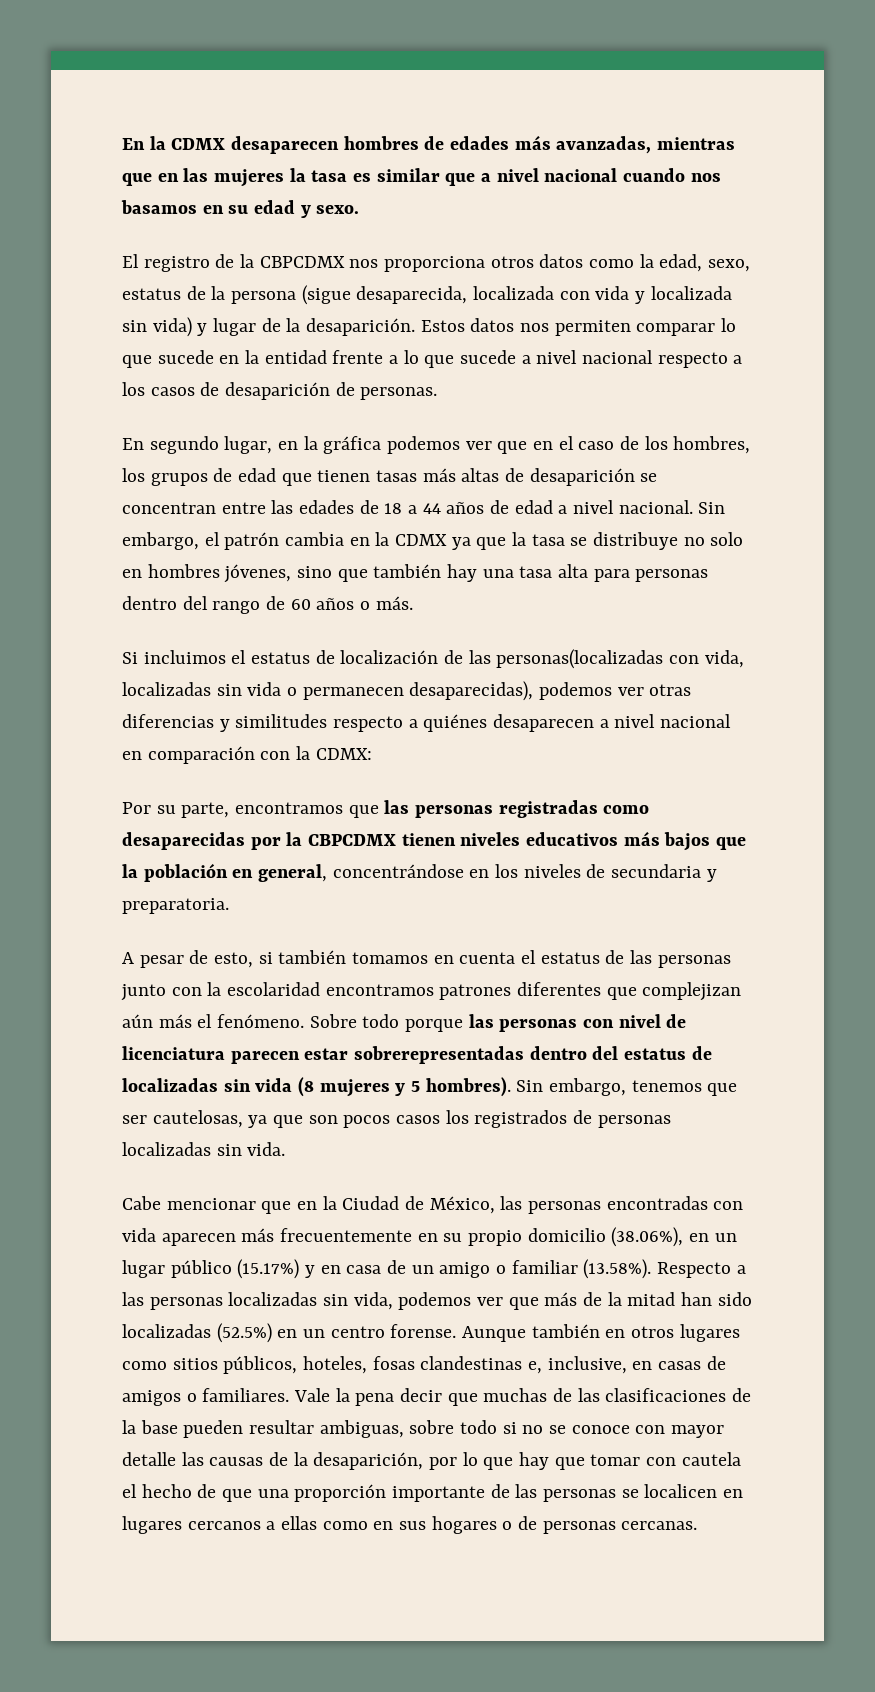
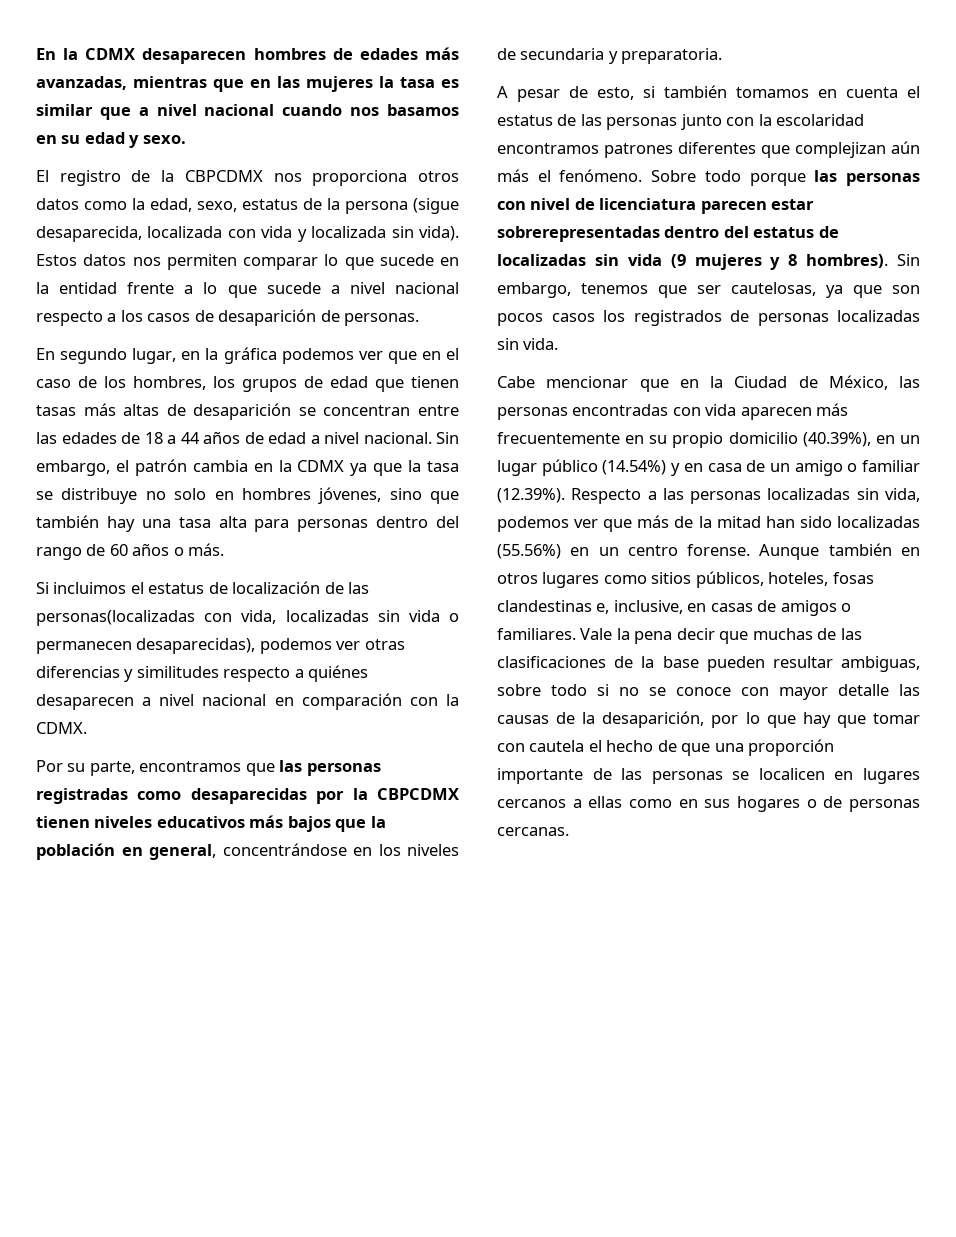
[152,317,416,337] vida) y lugar de la desaparición. -> [419,226,460,241] vida).
[315,748,372,760] CDMX: -> [36,722,87,734] CDMX.
[298,1077,315,1097] (8 -> [670,254,686,268] (9
[411,1081,421,1092] 5 -> [788,254,798,266] 8
[611,1227,684,1247] (38.06%), -> [802,432,871,447] (40.39%),
[237,1259,300,1279] (15.17%) -> [602,460,667,475] (14.54%)
[583,1259,652,1279] (13.58%). -> [497,488,565,503] (12.39%).
[216,1323,272,1343] (52.5%) -> [497,544,561,559] (55.56%)

